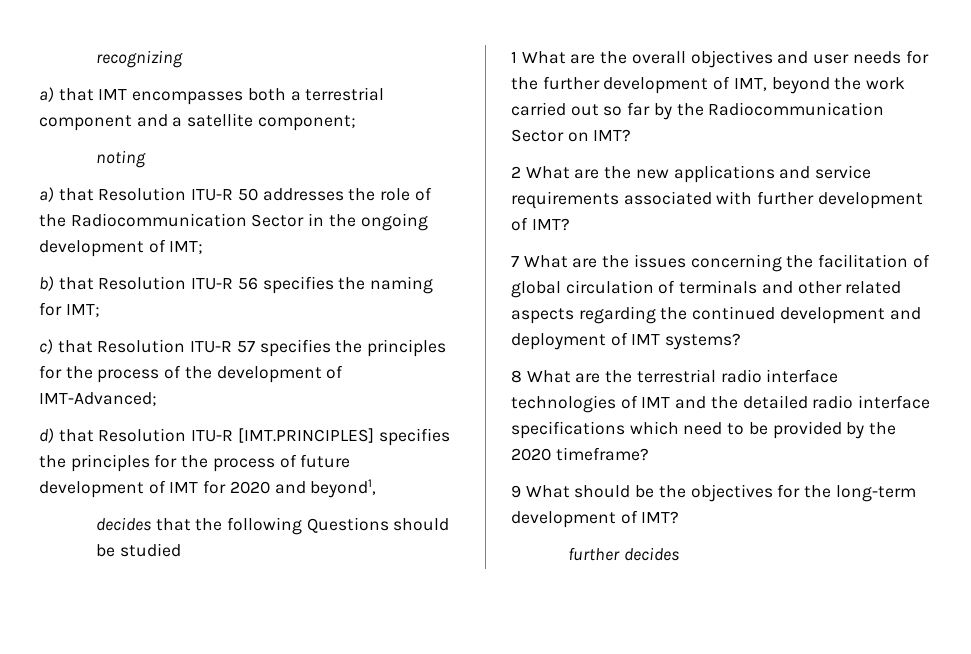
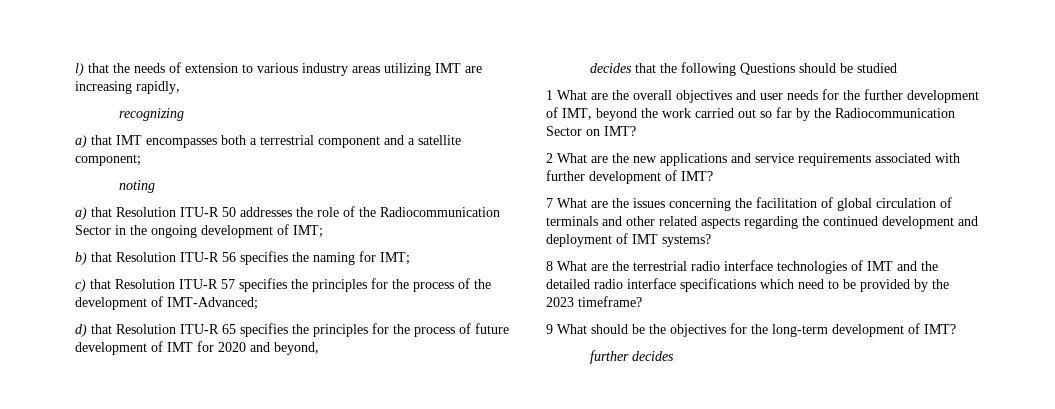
(95, 59) none -> [75,62,482,76] [75,81,180,94] l) that the needs of extension to various industry areas utilizing IMT are increasing rapidly, //
[237,428,374,443] [IMT.PRINCIPLES] -> [222,324,236,334] 65
[310,479,377,498] beyond1, -> [274,342,319,355] beyond,
[511,448,551,461] 2020 -> [546,297,574,307] 2023

